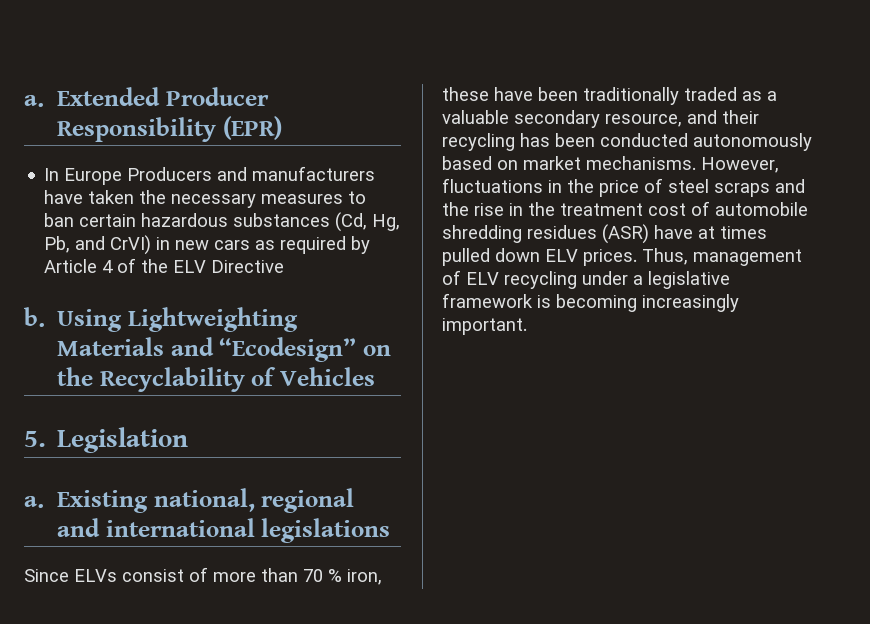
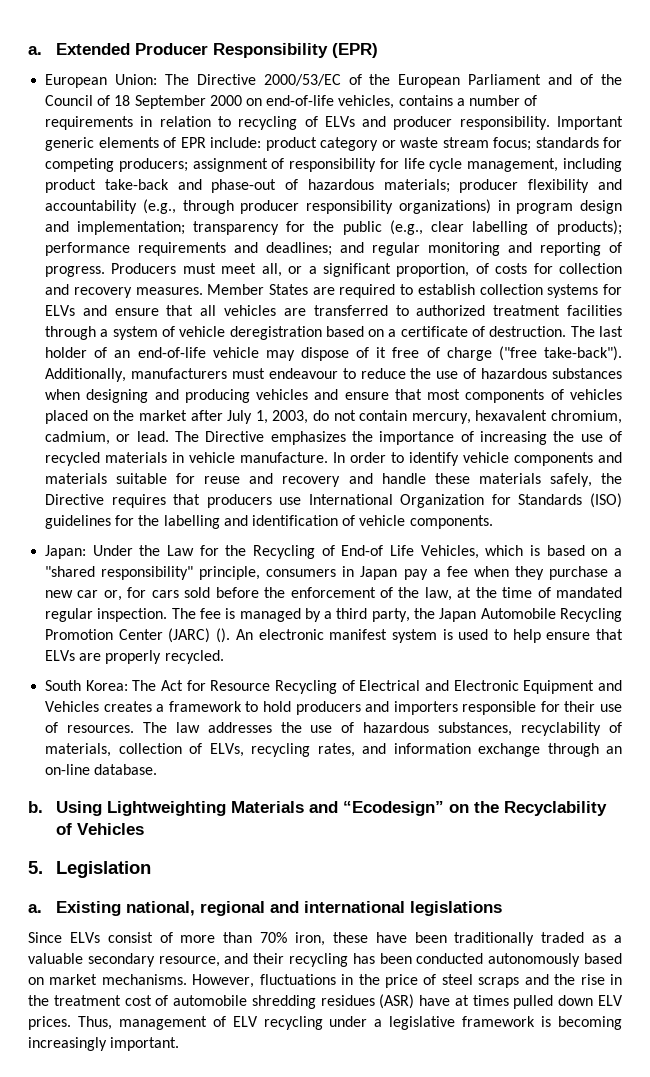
[44,166,376,185] [44,190,367,208] [44,212,401,232] [44,235,371,255] [44,258,285,273] In Europe Producers and manufacturers have taken the necessary measures to ban certain hazardous substances (Cd, Hg, Pb, and CrVI) in new cars as required by Article 4 of the ELV Directive -> [45,74,622,88] [45,95,538,109] [45,116,624,130] [45,137,622,151] [45,158,623,172] [45,179,623,193] [45,199,622,214] [45,220,623,235] [45,242,623,256] [45,263,623,277] [45,284,623,298] [45,305,622,316] [45,326,624,340] [45,346,622,361] [45,368,622,382] [45,389,622,403] [45,410,623,424] [45,431,622,445] [45,452,622,466] [45,473,622,487] [45,493,622,508] [45,515,493,529] [45,545,622,559] [45,566,622,580] [45,587,622,601] [45,608,623,622] [45,628,623,643] [45,650,224,664] [45,680,623,694] [45,701,622,715] [45,722,622,736] [45,743,622,757] [45,764,158,775] European Union: The Directive 2000/53/EC of the European Parliament and of the Council of 18 September 2000 on end-of-life vehicles, contains a number of requirements in relation to recycling of ELVs and producer responsibility. Important generic elements of EPR include: product category or waste stream focus; standards for competing producers; assignment of responsibility for life cycle management, including product take-back and phase-out of hazardous materials; producer flexibility and accountability (e.g., through producer responsibility organizations) in program design and implementation; transparency for the public (e.g., clear labelling of products); performance requirements and deadlines; and regular monitoring and reporting of progress. Producers must meet all, or a significant proportion, of costs for collection and recovery measures. Member States are required to establish collection systems for ELVs and ensure that all vehicles are transferred to authorized treatment facilities through a system of vehicle deregistration based on a certificate of destruction. The last holder of an end-of-life vehicle may dispose of it free of charge ("free take-back"). Additionally, manufacturers must endeavour to reduce the use of hazardous substances when designing and producing vehicles and ensure that most components of vehicles placed on the market after July 1, 2003, do not contain mercury, hexavalent chromium, cadmium, or lead. The Directive emphasizes the importance of increasing the use of recycled materials in vehicle manufacture. In order to identify vehicle components and materials suitable for reuse and recovery and handle these materials safely, the Directive requires that producers use International Organization for Standards (ISO) guidelines for the labelling and identification of vehicle components. // Japan: Under the Law for the Recycling of End-of Life Vehicles, which is based on a "shared responsibility" principle, consumers in Japan pay a fee when they purchase a new car or, for cars sold before the enforcement of the law, at the time of mandated regular inspection. The fee is managed by a third party, the Japan Automobile Recycling Promotion Center (JARC) (). An electronic manifest system is used to help ensure that ELVs are properly recycled. // South Korea: The Act for Resource Recycling of Electrical and Electronic Equipment and Vehicles creates a framework to hold producers and importers responsible for their use of resources. The law addresses the use of hazardous substances, recyclability of materials, collection of ELVs, recycling rates, and information exchange through an on-line database.
[303,569,342,582] 70 % -> [260,932,288,943] 70%

